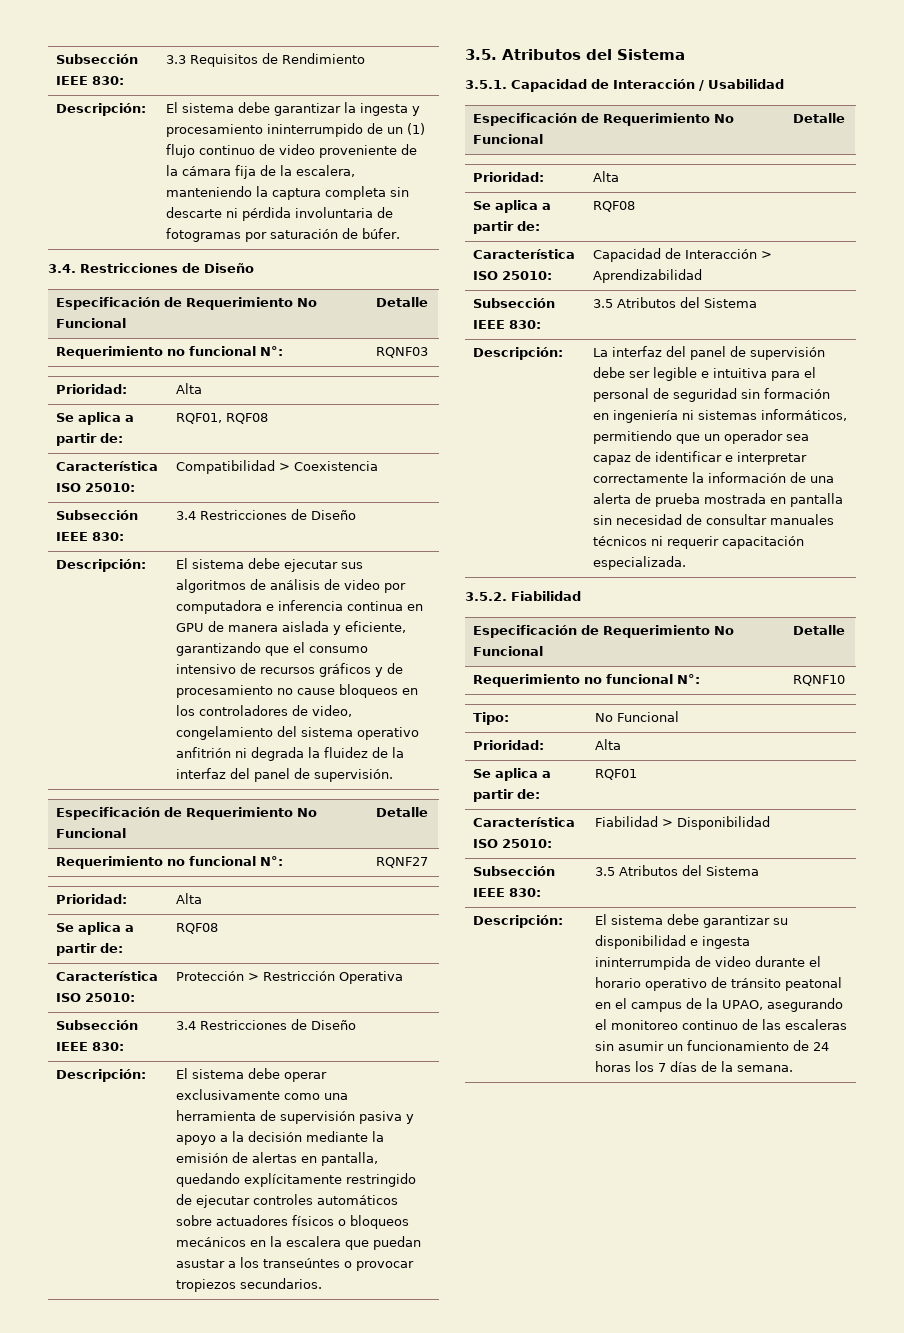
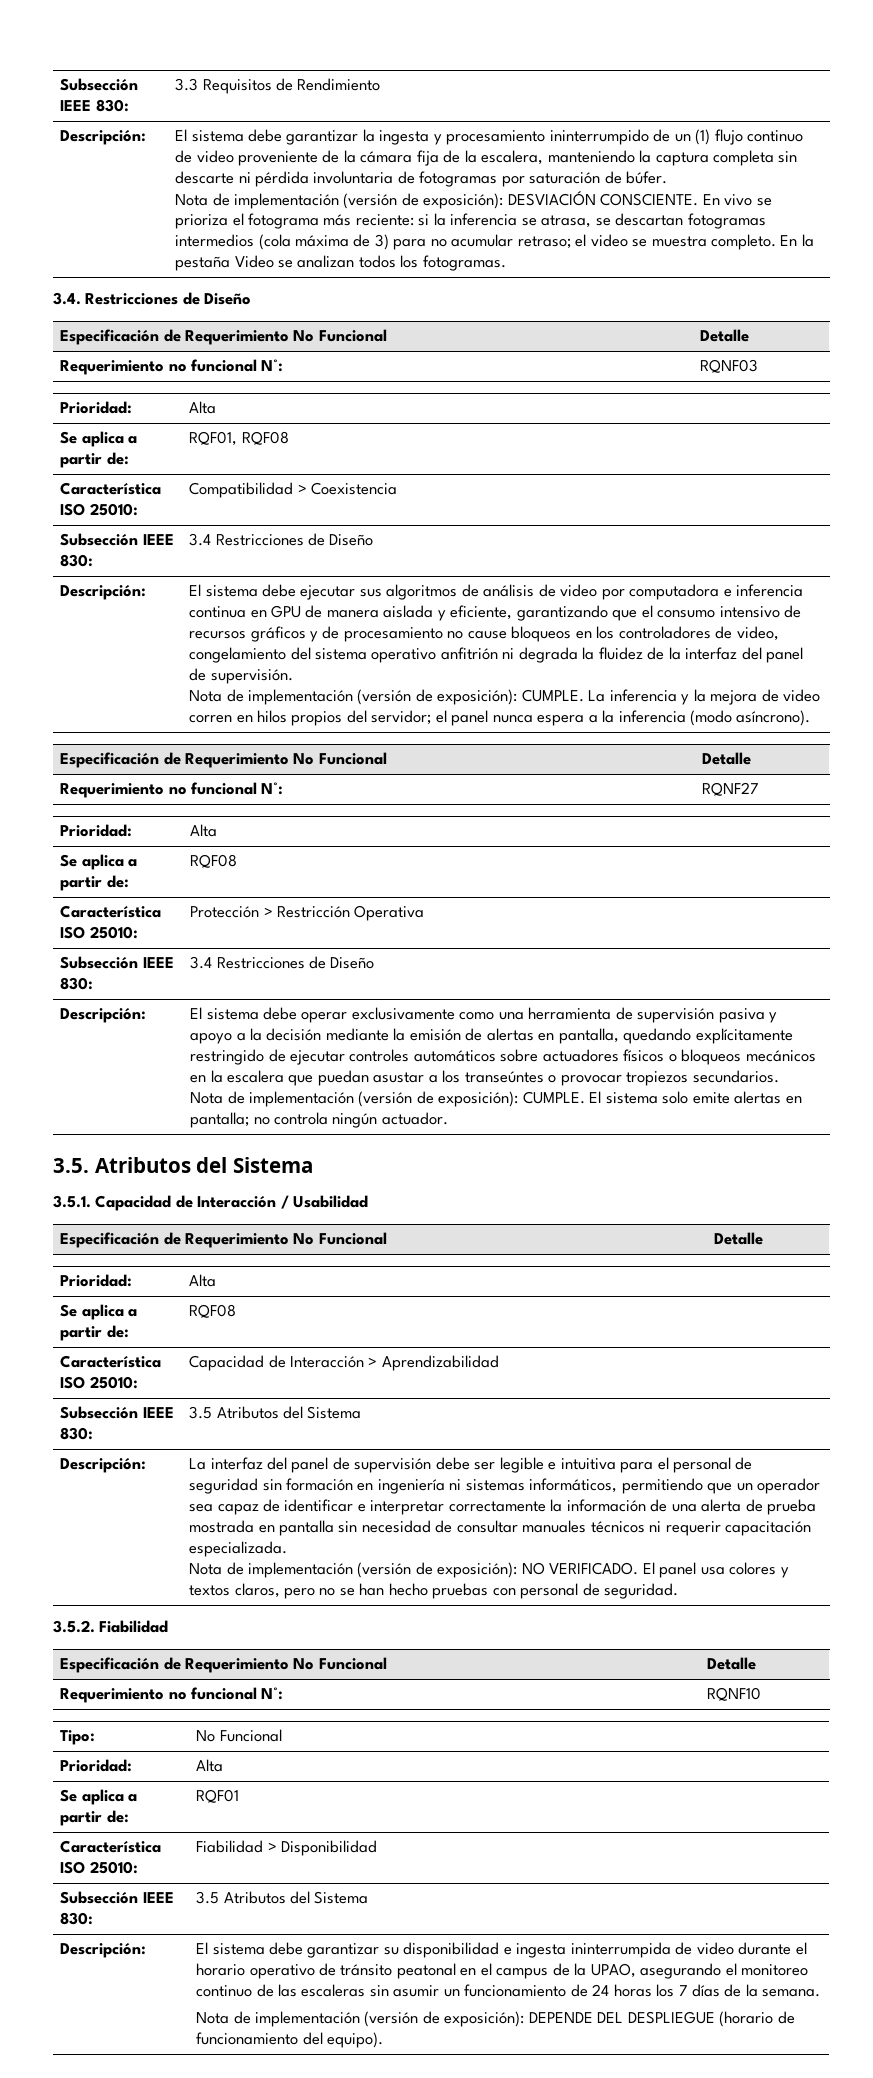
(401, 233) none -> [175,190,772,209] [175,213,766,229] [175,234,814,250] [175,255,506,271] // Nota de implementación (versión de exposición): DESVIACIÓN CONSCIENTE. En vivo se prioriza el fotograma más reciente: si la inferencia se atrasa, se descartan fotogramas intermedios (cola máxima de 3) para no acumular retraso; el video se muestra completo. En la pestaña Video se analizan todos los fotogramas.
(394, 775) none -> [189,689,821,705] [189,710,811,726] // Nota de implementación (versión de exposición): CUMPLE. La inferencia y la mejora de video corren en hilos propios del servidor; el panel nunca espera a la inferencia (modo asíncrono).
(323, 1283) none -> [190,1091,802,1107] [190,1112,448,1128] // Nota de implementación (versión de exposición): CUMPLE. El sistema solo emite alertas en pantalla; no controla ningún actuador.
(687, 563) none -> [189,1562,789,1578] [189,1583,679,1599] // Nota de implementación (versión de exposición): NO VERIFICADO. El panel usa colores y textos claros, pero no se han hecho pruebas con personal de seguridad.
(794, 1068) none -> [196,2011,795,2027] [196,2032,383,2048] // Nota de implementación (versión de exposición): DEPENDE DEL DESPLIEGUE (horario de funcionamiento del equipo).

